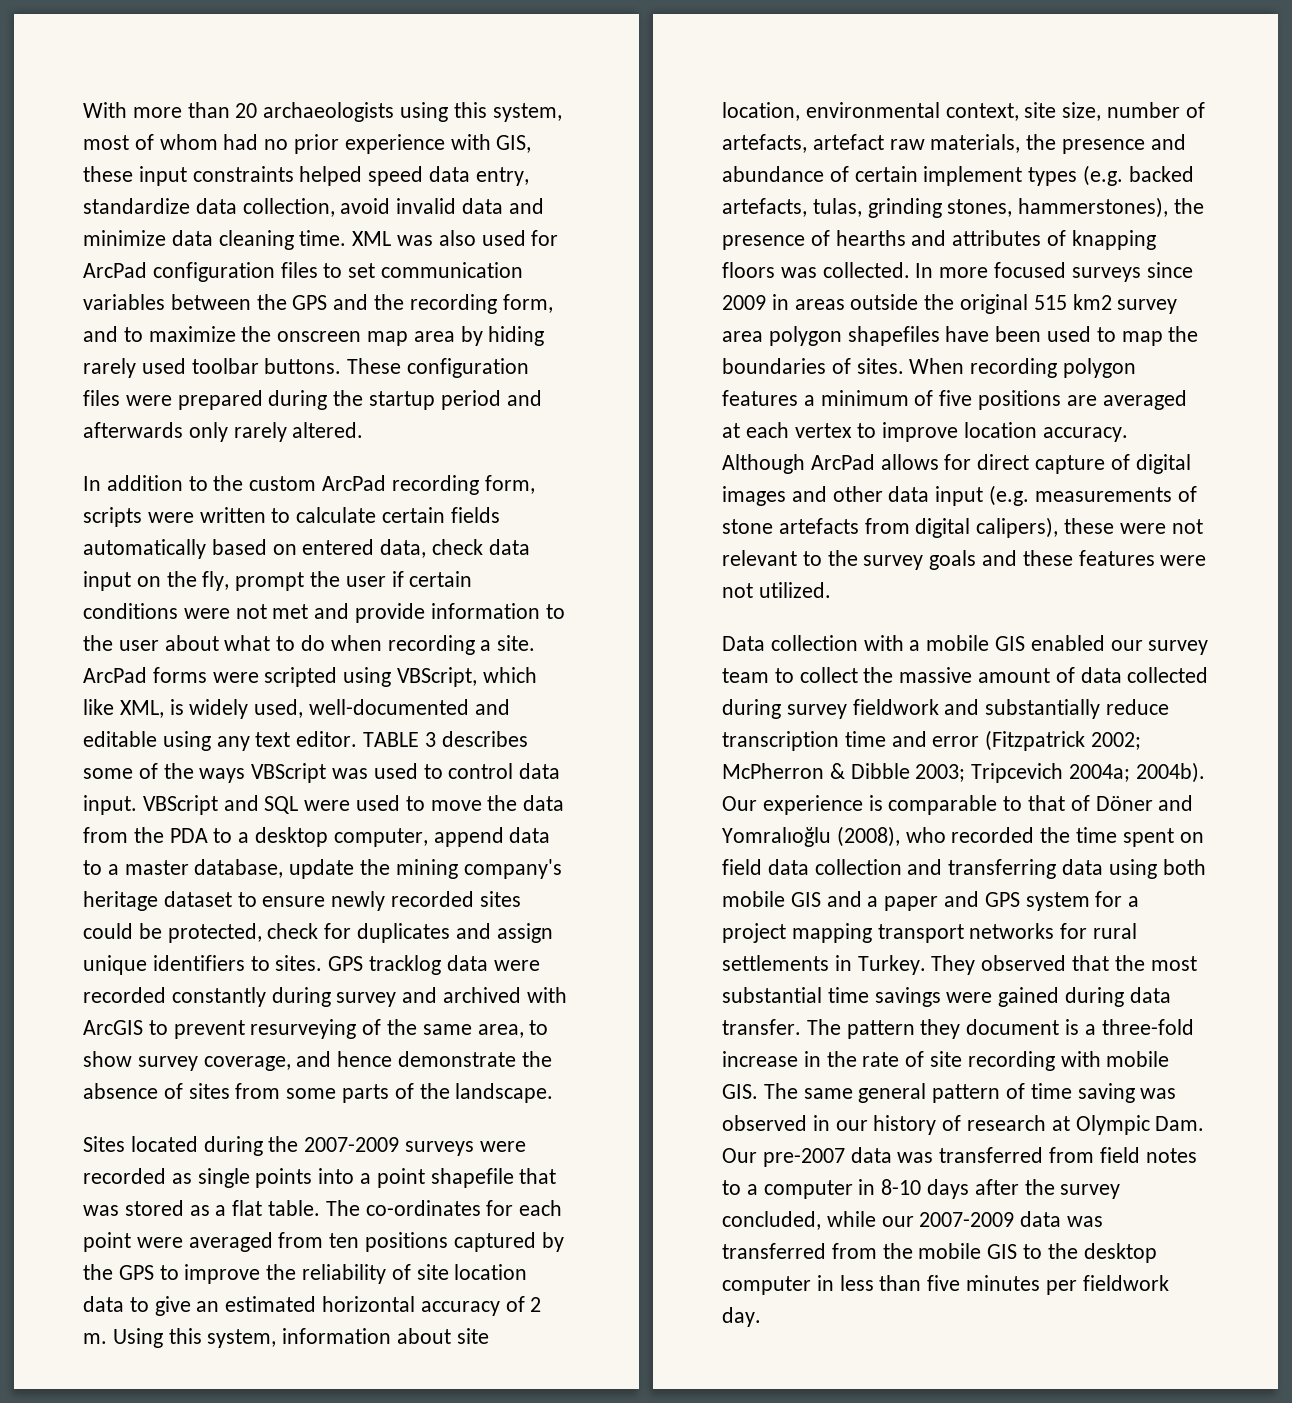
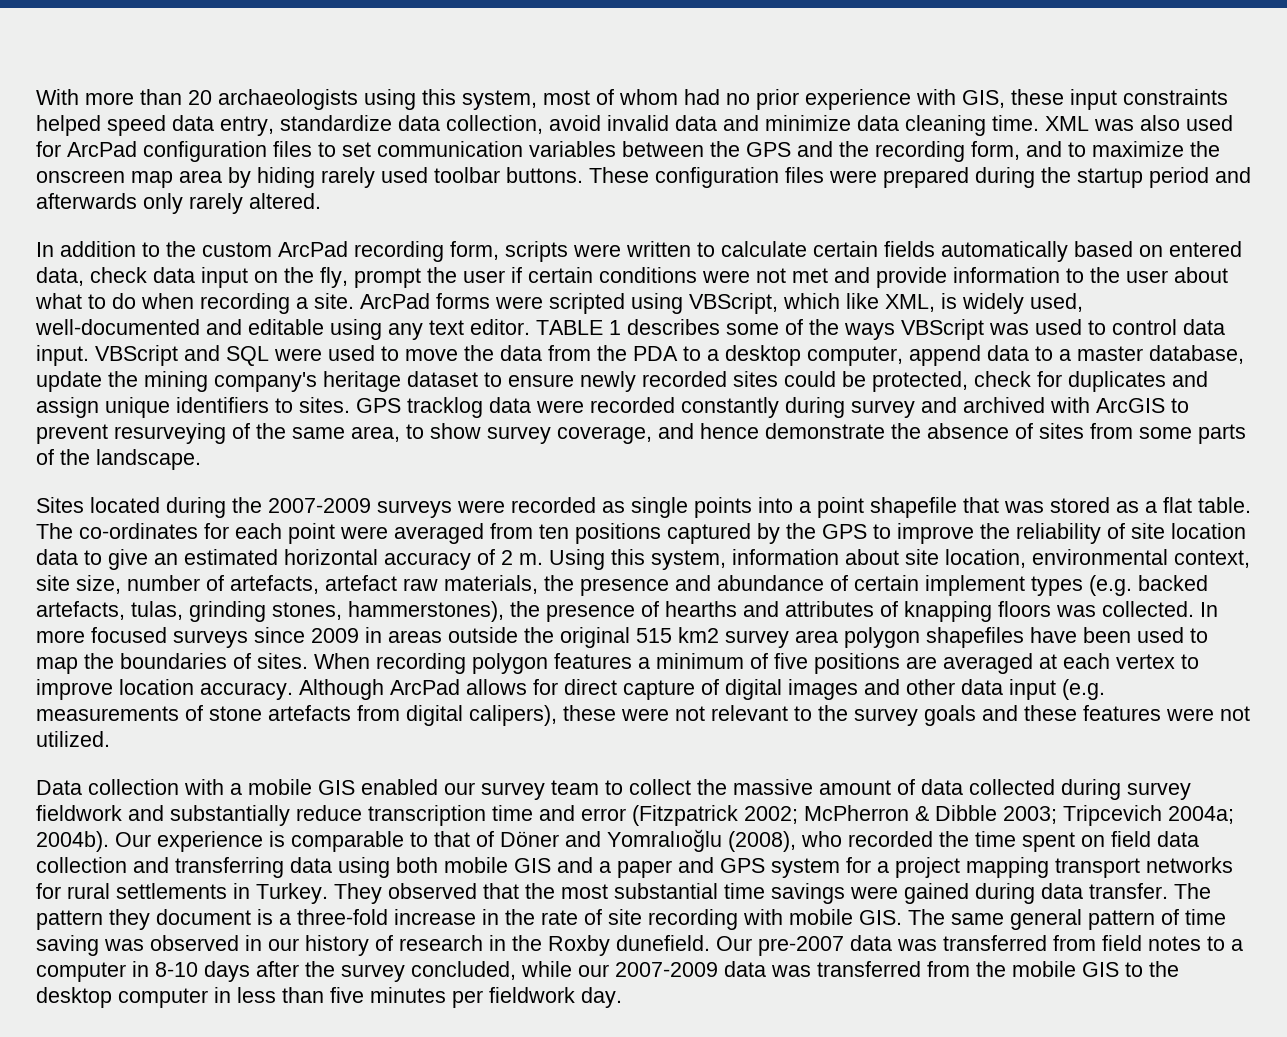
[424,732,436,747] 3 -> [609,320,621,335] 1
[1051,1115,1205,1135] at Olympic Dam. -> [489,935,710,956] in the Roxby dunefield.

